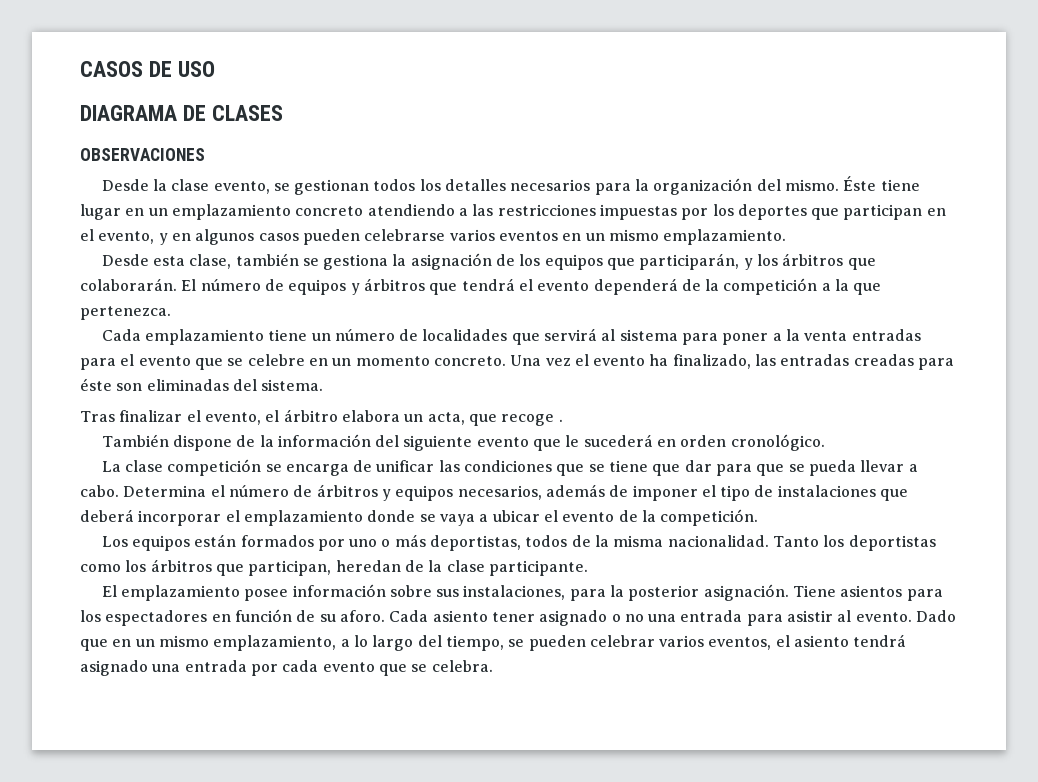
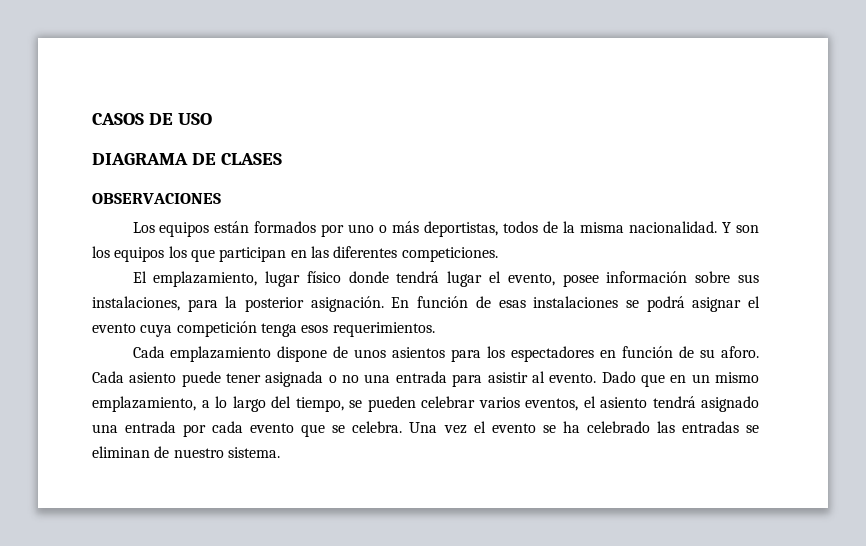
[101,176,920,195] [80,204,946,220] [80,229,787,245] [101,253,876,270] [80,278,882,295] [80,306,171,320] [101,328,921,345] [80,354,955,370] [80,378,324,391] [80,409,563,426] [101,434,825,451] [101,459,918,476] [80,484,909,501] [80,509,759,526] // Desde la clase evento, se gestionan todos los detalles necesarios para la organización del mismo. Éste tiene lugar en un emplazamiento concreto atendiendo a las restricciones impuestas por los deportes que participan en el evento, y en algunos casos pueden celebrarse varios eventos en un mismo emplazamiento. // Desde esta clase, también se gestiona la asignación de los equipos que participarán, y los árbitros que colaborarán. El número de equipos y árbitros que tendrá el evento dependerá de la competición a la que pertenezca. // Cada emplazamiento tiene un número de localidades que servirá al sistema para poner a la venta entradas para el evento que se celebre en un momento concreto. Una vez el evento ha finalizado, las entradas creadas para éste son eliminadas del sistema. // Tras finalizar el evento, el árbitro elabora un acta, que recoge . // También dispone de la información del siguiente evento que le sucederá en orden cronológico. // La clase competición se encarga de unificar las condiciones que se tiene que dar para que se pueda llevar a cabo. Determina el número de árbitros y equipos necesarios, además de imponer el tipo de instalaciones que deberá incorporar el emplazamiento donde se vaya a ubicar el evento de la competición. -> (221, 198) none
[773,535,936,551] [80,559,588,576] [101,585,240,601] Tanto los deportistas como los árbitros que participan, heredan de la clase participante. // El emplazamiento -> [722,222,759,233] [92,246,498,262] [132,271,555,287] Y son los equipos los que participan en las diferentes competiciones. // El emplazamiento, lugar físico donde tendrá lugar el evento,
[793,585,837,597] Tiene -> [391,296,761,312] [92,321,435,337] [132,346,387,362] En función de esas instalaciones se podrá asignar el evento cuya competición tenga esos requerimientos. // Cada emplazamiento dispone de unos
[491,610,608,626] tener asignado -> [181,371,324,387] puede tener asignada
(493, 666) none -> [409,421,759,434] [92,446,280,458] Una vez el evento se ha celebrado las entradas se eliminan de nuestro sistema.

